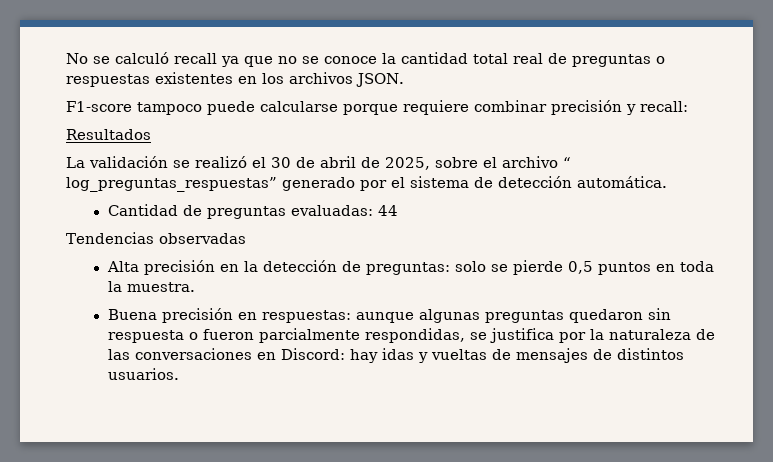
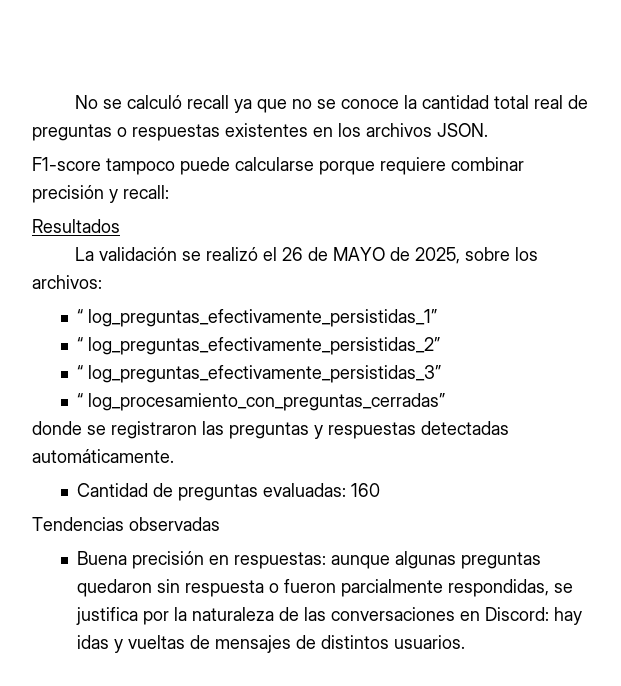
[271,156,571,170] [66,176,667,192] 30 de abril de 2025, sobre el archivo “ log_preguntas_respuestas” generado por el sistema de detección automática. -> [282,247,539,264] [32,275,102,289] [77,309,438,327] [77,337,441,355] [77,365,442,383] [77,393,446,411] [32,421,509,439] [32,449,174,463] 26 de MAYO de 2025, sobre los archivos: // “ log_preguntas_efectivamente_persistidas_1” // “ log_preguntas_efectivamente_persistidas_2” // “ log_preguntas_efectivamente_persistidas_3” // “ log_procesamiento_con_preguntas_cerradas” // donde se registraron las preguntas y respuestas detectadas automáticamente.
[377,205,398,216] 44 -> [351,483,381,497] 160
[106,260,714,275] [107,281,195,292] // Alta precisión en la detección de preguntas: solo se pierde 0,5 puntos en toda la muestra. -> (220, 524) none

